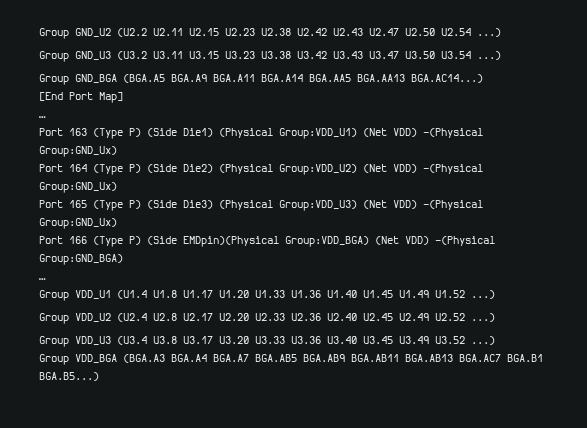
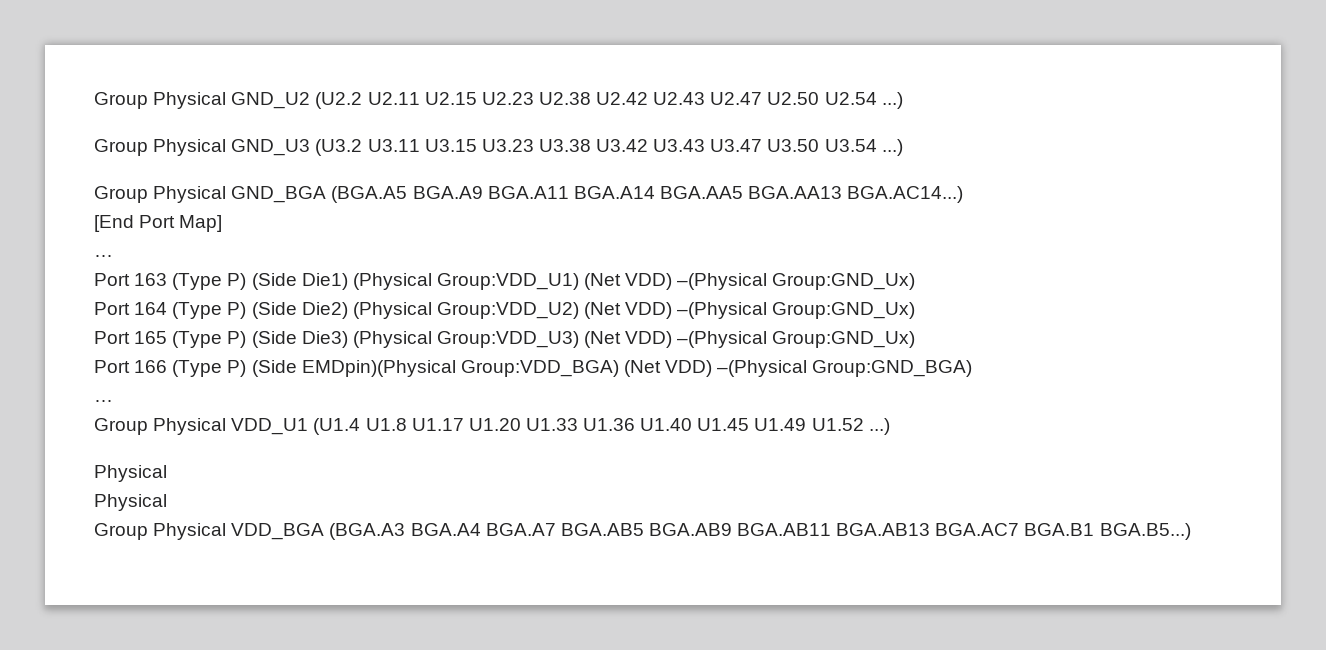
[39,28,69,39] Group -> [94,92,227,109] Group Physical
(69, 56) none -> [153,139,227,156] Physical
(69, 79) none -> [153,186,227,203] Physical
(69, 295) none -> [153,418,227,435] Physical
[39,313,495,324] [39,336,495,347] [39,354,69,365] Group VDD_U2 (U2.4 U2.8 U2.17 U2.20 U2.33 U2.36 U2.40 U2.45 U2.49 U2.52 ...) // Group VDD_U3 (U3.4 U3.8 U3.17 U3.20 U3.33 U3.36 U3.40 U3.45 U3.49 U3.52 ...) // Group -> [94,465,167,482] [94,494,167,511] [94,523,227,540] Physical // Physical // Group Physical

